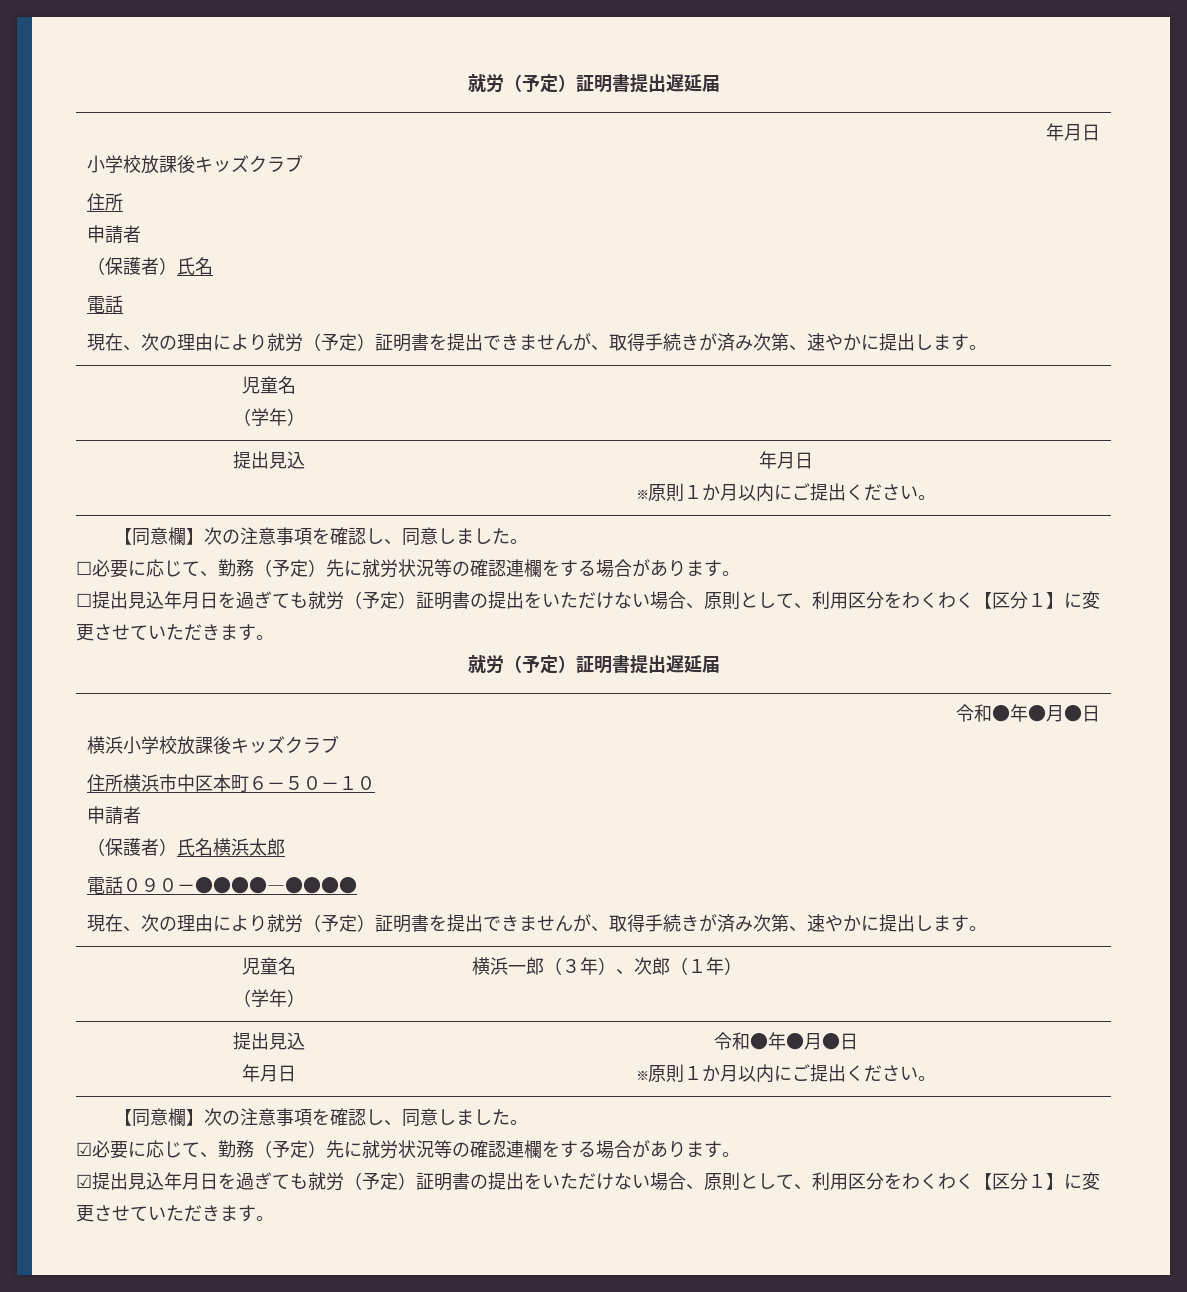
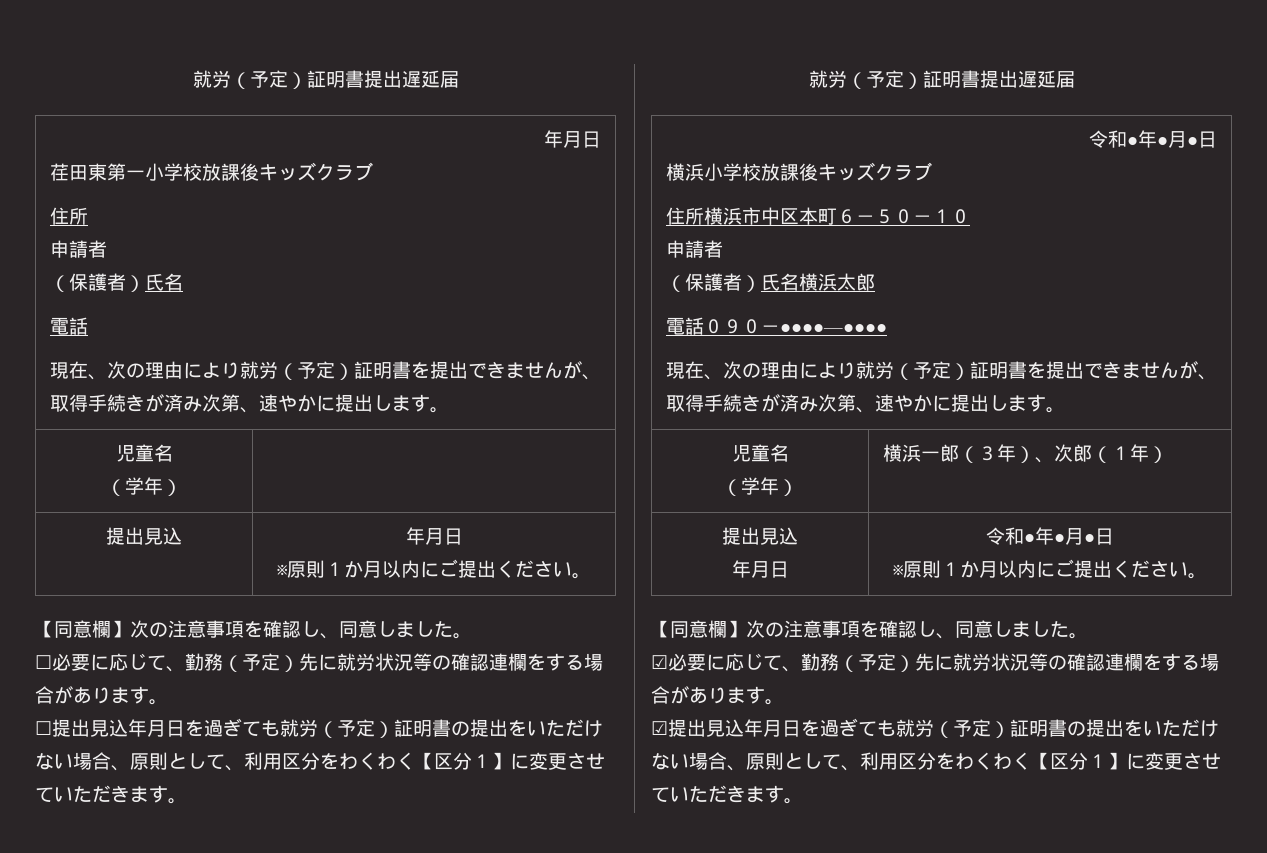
(1100, 132) none -> [49,163,145,181] 荏田東第一

